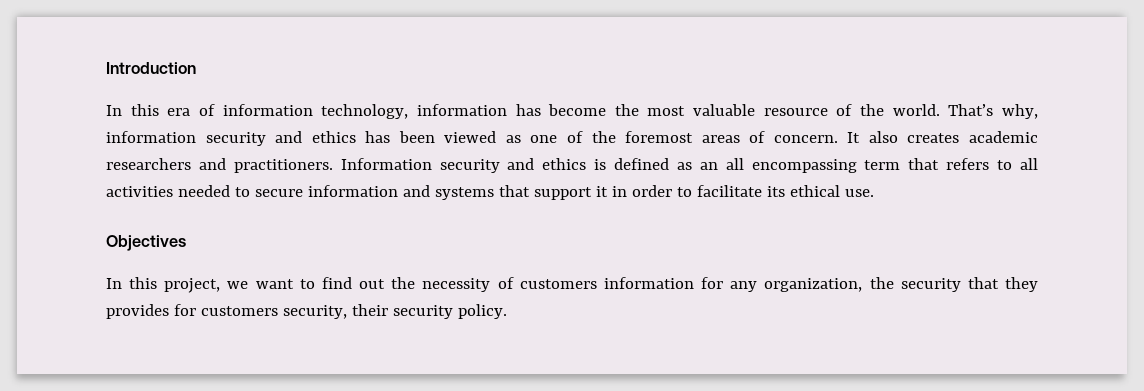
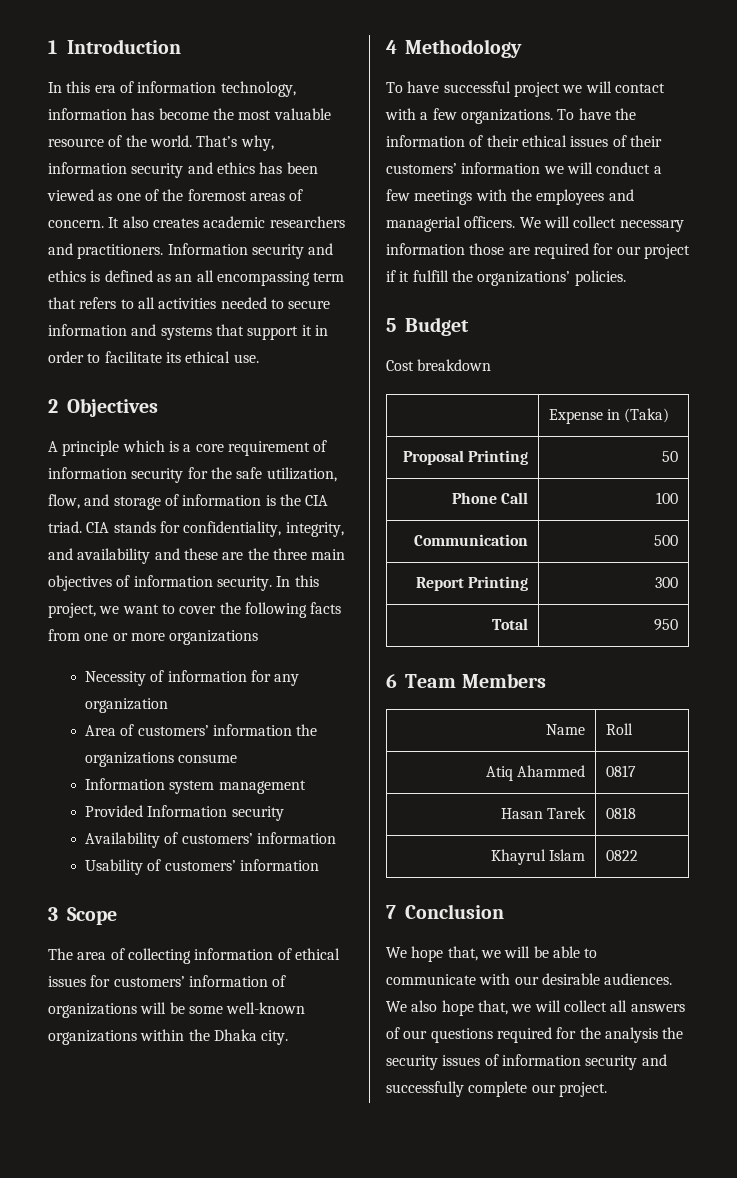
(106, 68) none -> [48,40,57,54] 1
(874, 193) none -> [48,399,58,413] 2
(186, 243) none -> [48,440,328,456] [48,467,337,483] [48,494,329,510] [48,521,344,537] [48,548,346,564] [48,575,272,591] A principle which is a core requirement of information security for the safe utilization, flow, and storage of information is the CIA triad. CIA stands for confidentiality, integrity, and availability and these are the three main objectives of information security.
[321,277,1038,292] [106,304,507,319] find out the necessity of customers information for any organization, the security that they provides for customers security, their security policy. -> [179,602,342,618] [48,629,259,645] [84,670,300,686] [84,698,168,713] [84,724,318,736] [84,752,238,767] [84,778,306,794] [84,805,284,821] [84,832,336,848] [84,859,319,875] [48,907,118,925] [48,948,340,964] [48,975,287,987] [48,1002,306,1018] [48,1029,289,1045] [386,39,523,58] [386,81,665,97] [385,108,636,124] [386,135,662,147] [386,162,662,174] [386,189,634,205] [386,216,684,232] [386,243,690,259] [386,270,626,286] [386,317,470,336] [386,359,492,371] [548,408,670,424] [403,450,529,465] [662,451,679,462] [452,492,529,504] [656,492,679,504] [414,534,529,546] [654,535,679,546] [416,576,529,591] [655,577,679,588] [492,618,529,630] [654,619,679,631] [386,673,546,688] [546,724,586,735] [605,723,633,735] [486,765,586,781] [605,765,636,777] [501,807,587,819] [605,807,636,819] [491,849,586,865] [605,850,638,861] [386,904,505,919] [386,946,598,962] [386,973,673,985] [386,1000,685,1016] [386,1027,684,1043] [386,1054,667,1070] [386,1081,607,1097] cover the following facts from one or more organizations // Necessity of information for any organization // Area of customers’ information the organizations consume // Information system management // Provided Information security // Availability of customers’ information // Usability of customers’ information // 3 Scope // The area of collecting information of ethical issues for customers’ information of organizations will be some well-known organizations within the Dhaka city. // 4 Methodology // To have successful project we will contact with a few organizations. To have the information of their ethical issues of their customers’ information we will conduct a few meetings with the employees and managerial officers. We will collect necessary information those are required for our project if it fulfill the organizations’ policies. // 5 Budget // Cost breakdown // | Expense in (Taka) // Proposal Printing | 50 // Phone Call | 100 // Communication | 500 // Report Printing | 300 // Total | 950 // 6 Team Members // Name | Roll // Atiq Ahammed | 0817 // Hasan Tarek | 0818 // Khayrul Islam | 0822 // 7 Conclusion // We hope that, we will be able to communicate with our desirable audiences. We also hope that, we will collect all answers of our questions required for the analysis the security issues of information security and successfully complete our project.

